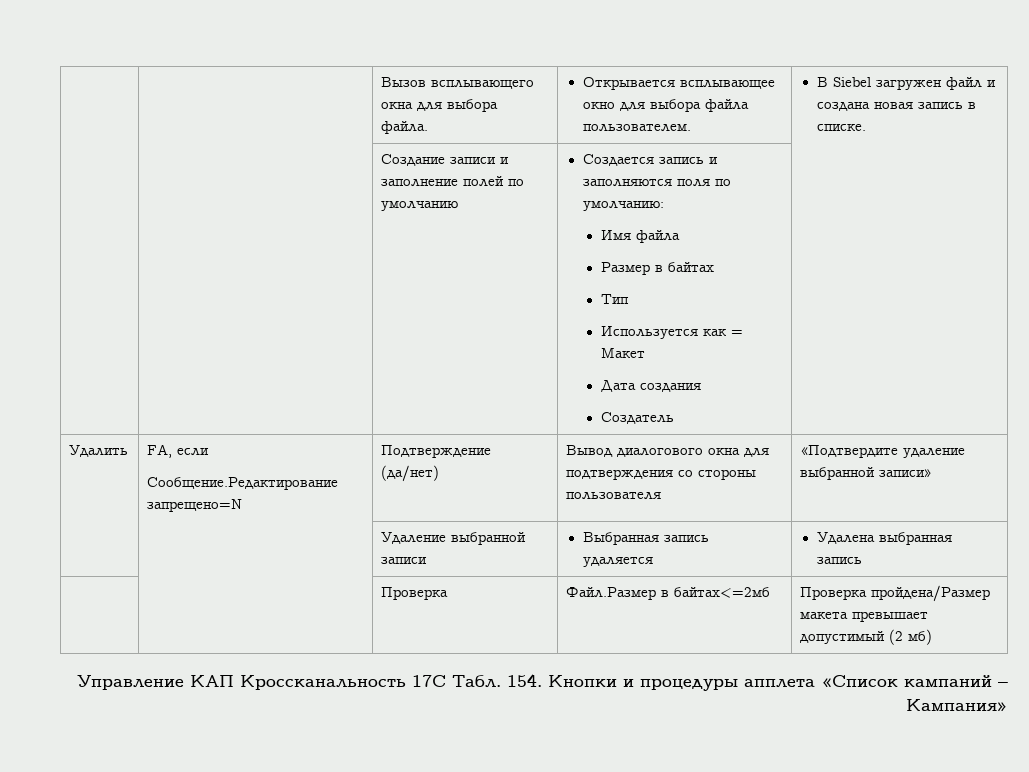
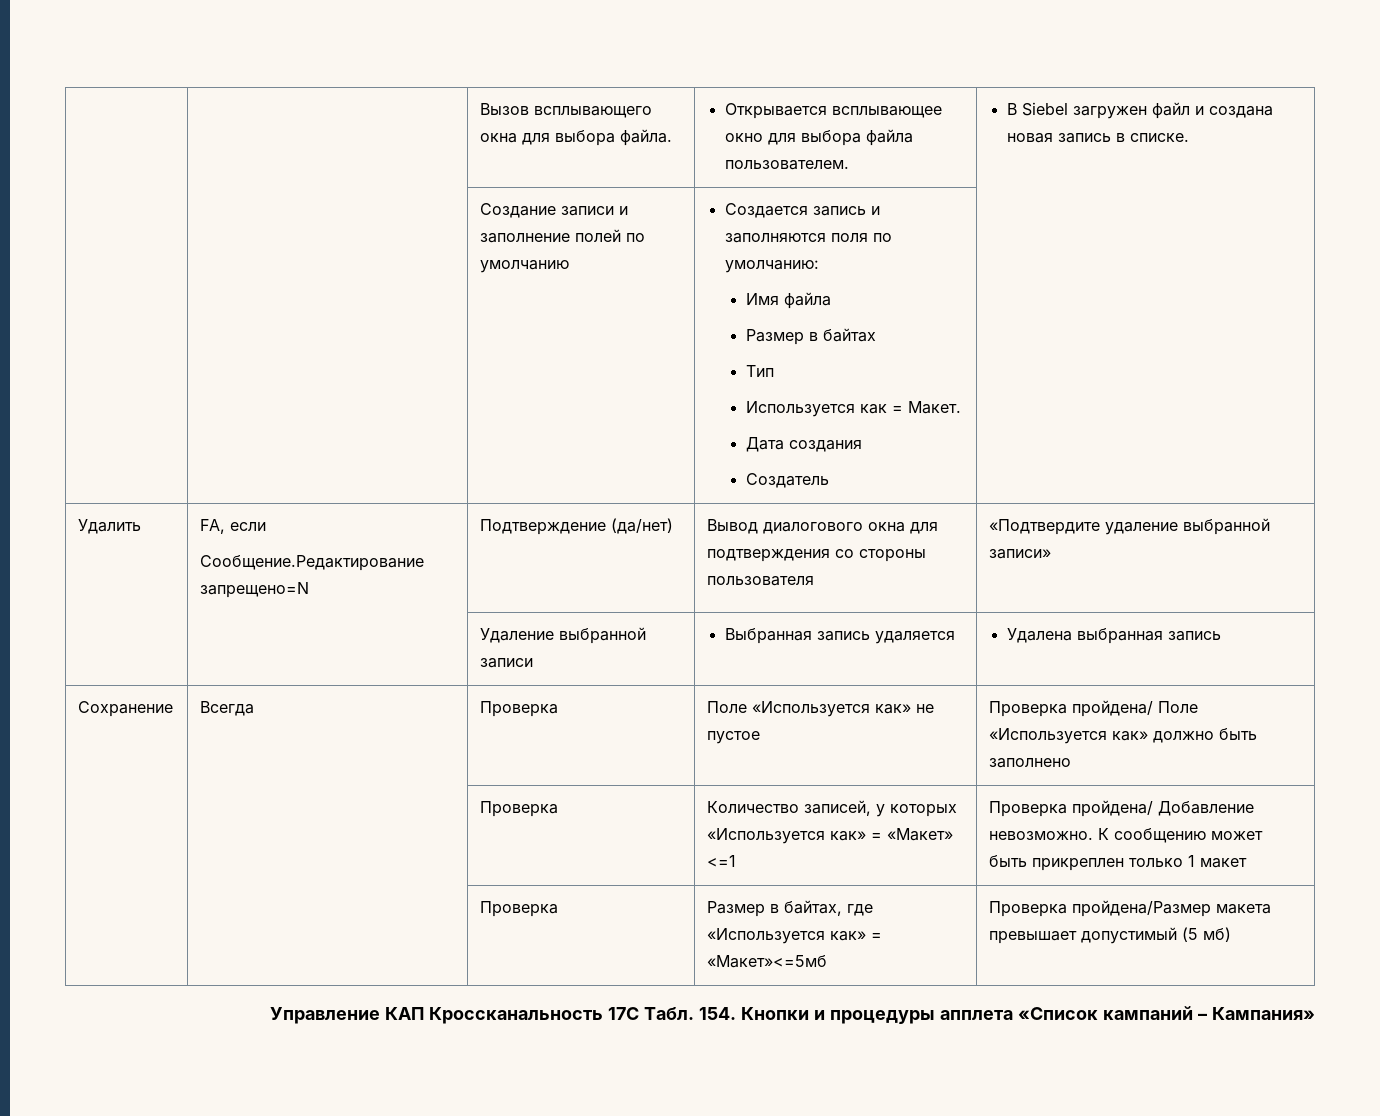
[600,347,645,358] Макет -> [907,401,961,414] Макет.
[381,587,449,600] [566,587,771,600] | | Проверка | Файл.Размер в байтах<=2мб -> [78,701,174,717] [200,701,255,716] [480,701,559,717] [707,701,935,717] [707,731,761,744] [989,700,1199,717] [989,728,1258,744] [989,758,1072,768] [480,801,559,817] [707,800,958,817] [707,828,954,844] [707,855,737,867] [989,800,1255,817] [989,828,1264,843] [989,855,1248,871] [480,901,559,917] [707,900,874,917] [707,928,883,944] [707,955,828,968] Сохранение | Всегда | Проверка | Поле «Используется как» не пустое | Проверка пройдена/ Поле «Используется как» должно быть заполнено // | | Проверка | Количество записей, у которых «Используется как» = «Макет» <=1 | Проверка пройдена/ Добавление невозможно. К сообщению может быть прикреплен только 1 макет // | | Проверка | Размер в байтах, где «Используется как» = «Макет»<=5мб
[889,629,904,645] (2 -> [1182,927,1199,942] (5

